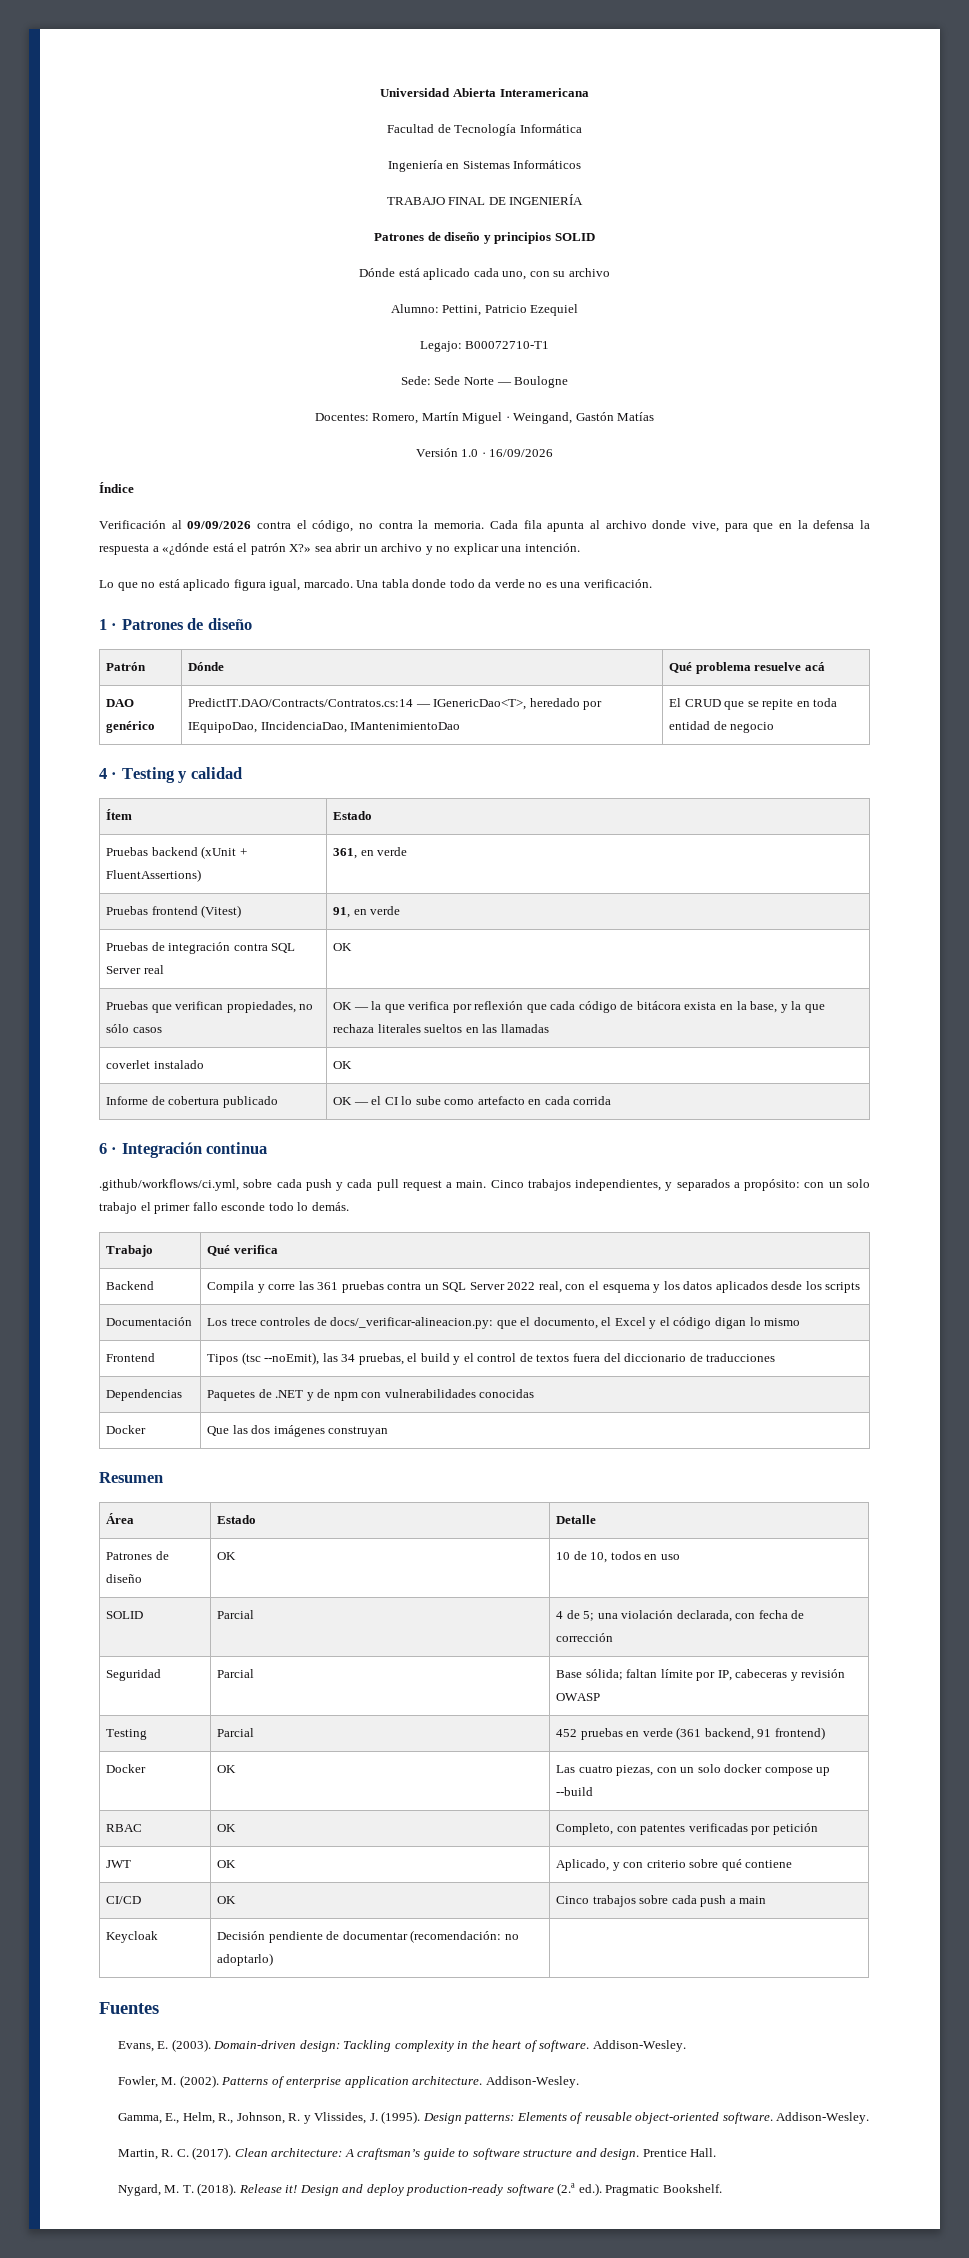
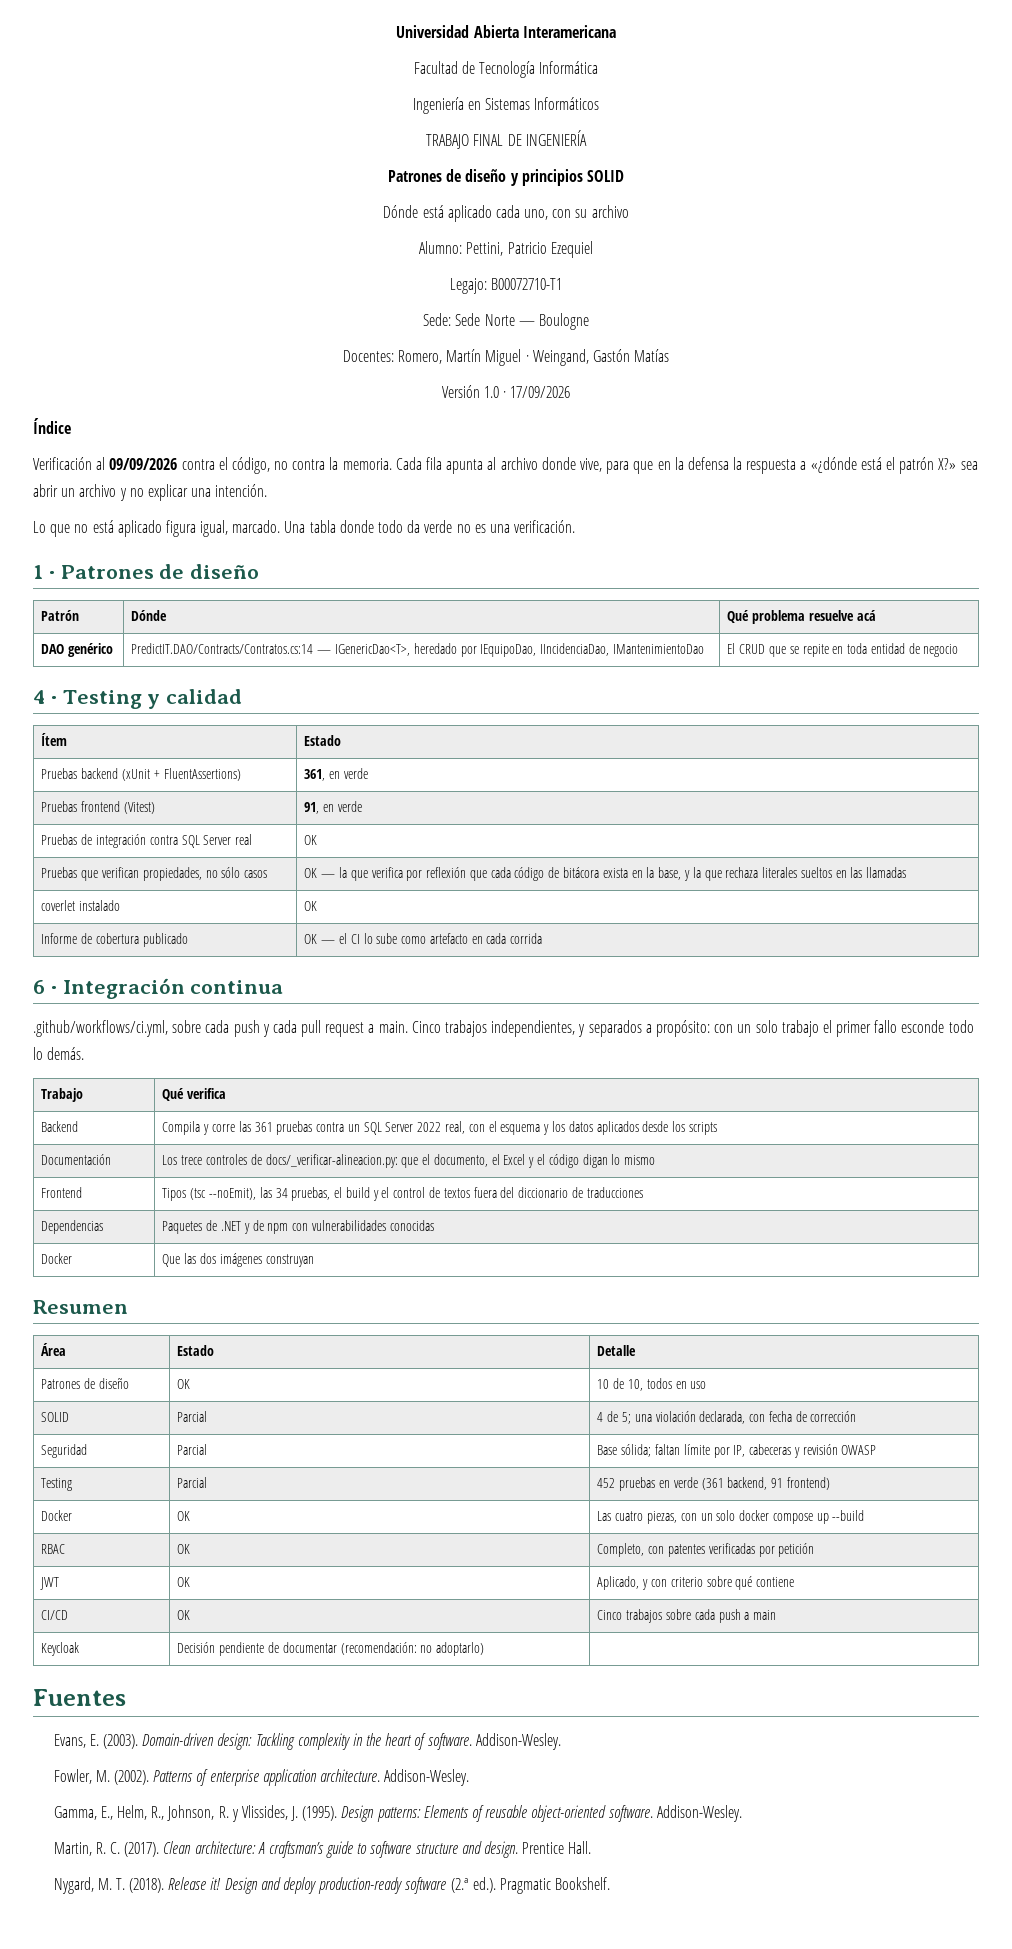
[489,449,554,457] 16/09/2026 -> [510,386,571,398] 17/09/2026

